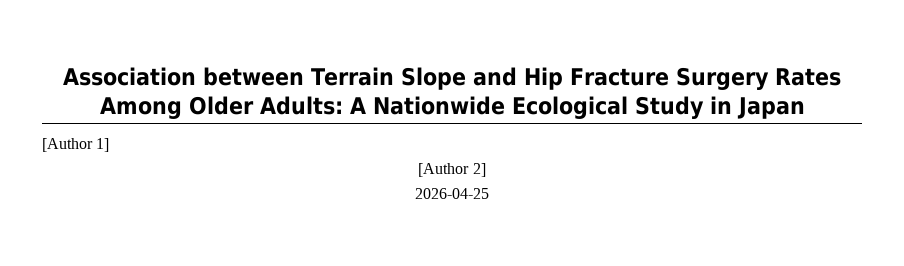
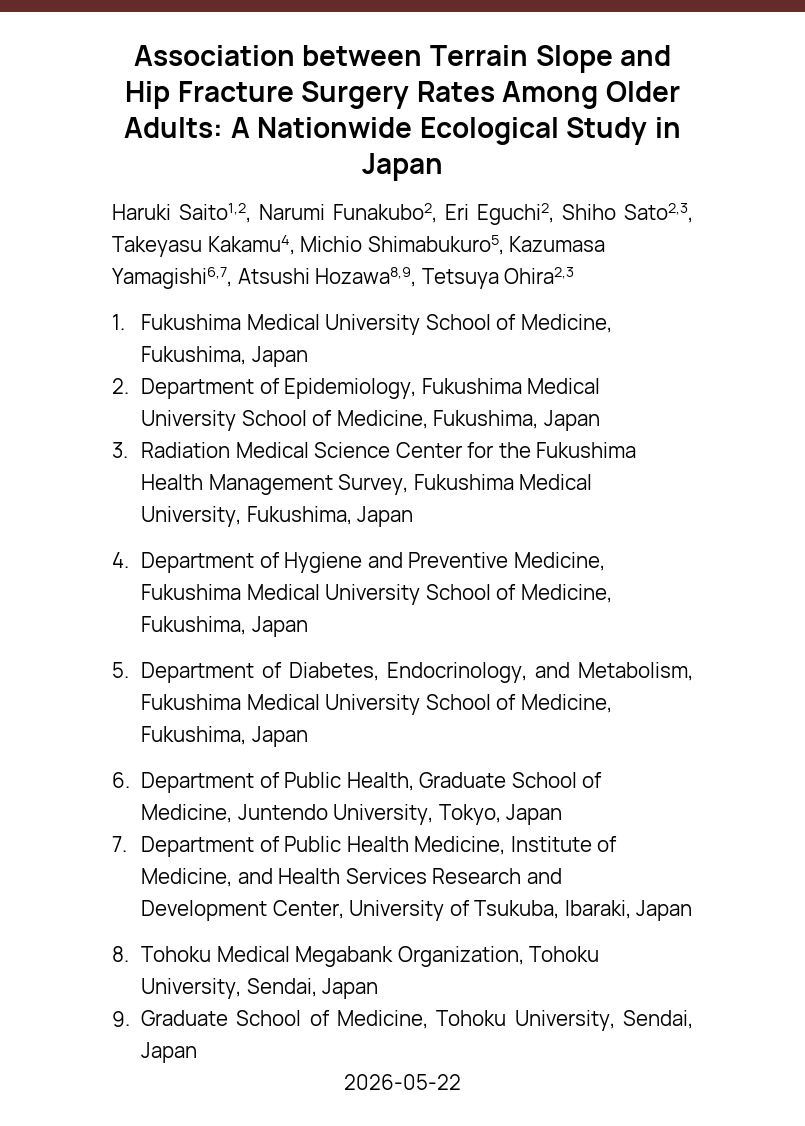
[42,138,110,152] [418,163,486,177] [415,188,489,199] [Author 1] // [Author 2] // 2026-04-25 -> [112,203,693,225] [112,235,606,257] [112,267,575,289] [112,314,612,335] [141,346,308,367] [112,378,601,399] [141,410,600,431] [112,442,637,458] [141,474,593,495] [141,506,414,527] [112,552,605,573] [141,584,612,605] [141,616,308,637] [112,662,694,683] [141,694,612,715] [141,726,308,747] [112,772,603,793] [141,804,563,825] [112,836,618,857] [141,868,562,887] [141,900,693,921] [112,946,600,967] [141,978,379,999] [112,1010,693,1031] [141,1042,198,1063] [344,1074,461,1090] Haruki Saito1,2, Narumi Funakubo2, Eri Eguchi2, Shiho Sato2,3, Takeyasu Kakamu4, Michio Shimabukuro5, Kazumasa Yamagishi6,7, Atsushi Hozawa8,9, Tetsuya Ohira2,3 // 1. Fukushima Medical University School of Medicine, Fukushima, Japan // 2. Department of Epidemiology, Fukushima Medical University School of Medicine, Fukushima, Japan // 3. Radiation Medical Science Center for the Fukushima Health Management Survey, Fukushima Medical University, Fukushima, Japan // 4. Department of Hygiene and Preventive Medicine, Fukushima Medical University School of Medicine, Fukushima, Japan // 5. Department of Diabetes, Endocrinology, and Metabolism, Fukushima Medical University School of Medicine, Fukushima, Japan // 6. Department of Public Health, Graduate School of Medicine, Juntendo University, Tokyo, Japan // 7. Department of Public Health Medicine, Institute of Medicine, and Health Services Research and Development Center, University of Tsukuba, Ibaraki, Japan // 8. Tohoku Medical Megabank Organization, Tohoku University, Sendai, Japan // 9. Graduate School of Medicine, Tohoku University, Sendai, Japan // 2026-05-22

